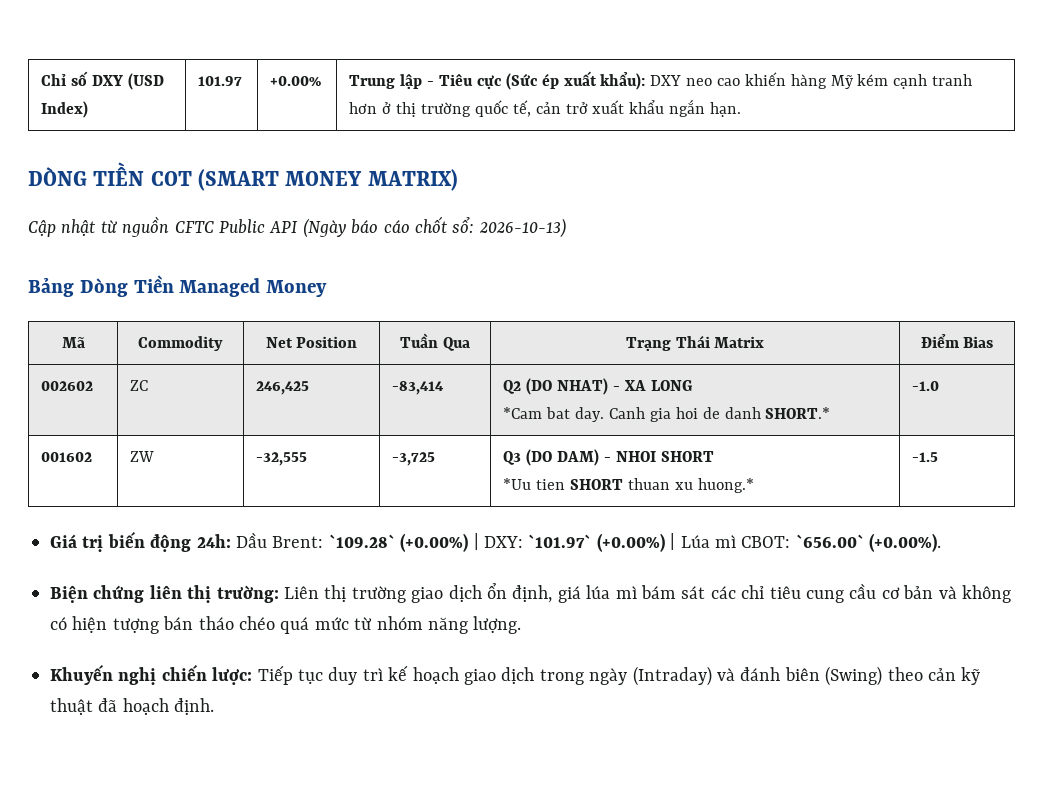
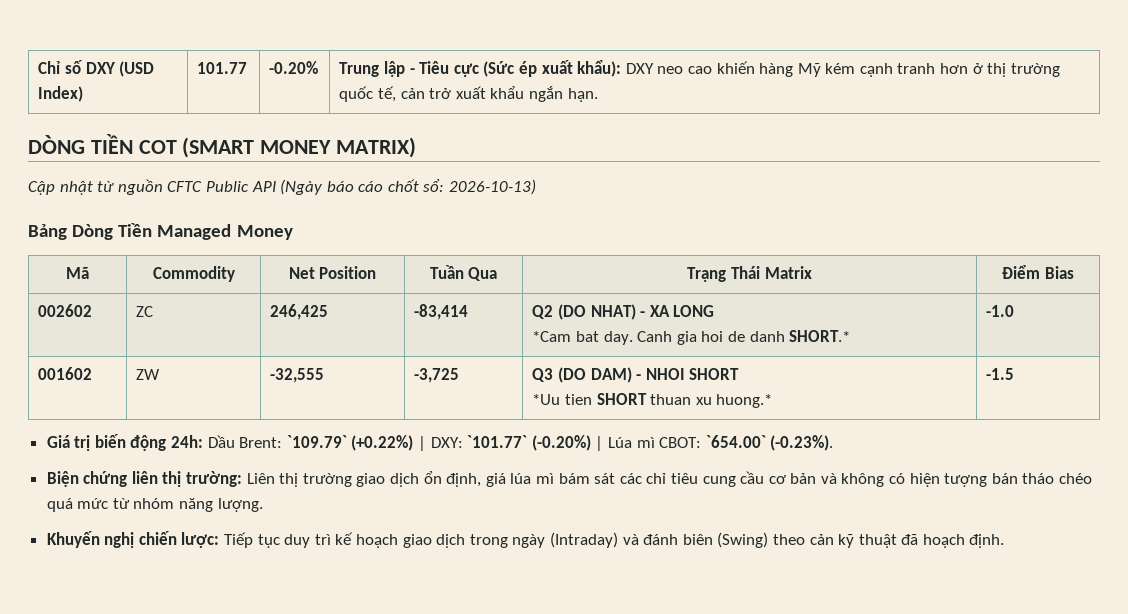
[198,76,243,86] [270,76,322,86] 101.97 | +0.00% -> [197,62,248,74] [269,61,319,74] 101.77 | -0.20%
[328,533,665,552] `109.28` (+0.00%) | DXY: `101.97` (+0.00%) -> [286,435,591,451] `109.79` (+0.22%) | DXY: `101.77` (-0.20%)
[795,533,942,552] `656.00` (+0.00%). -> [705,435,834,451] `654.00` (-0.23%).

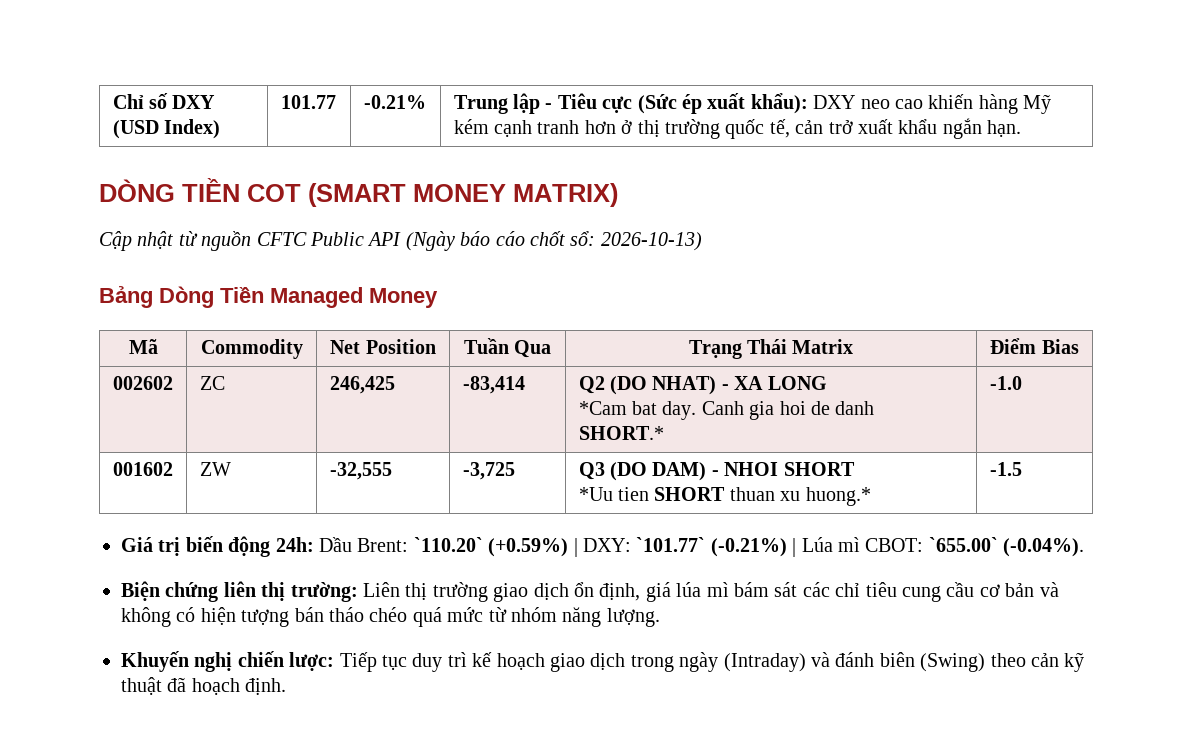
[269,61,319,74] -0.20% -> [363,95,426,109] -0.21%
[286,435,414,451] `109.79` (+0.22%) -> [413,537,569,557] `110.20` (+0.59%)
[531,435,591,451] (-0.20%) -> [710,538,787,557] (-0.21%)
[705,435,834,451] `654.00` (-0.23%). -> [928,537,1085,557] `655.00` (-0.04%).

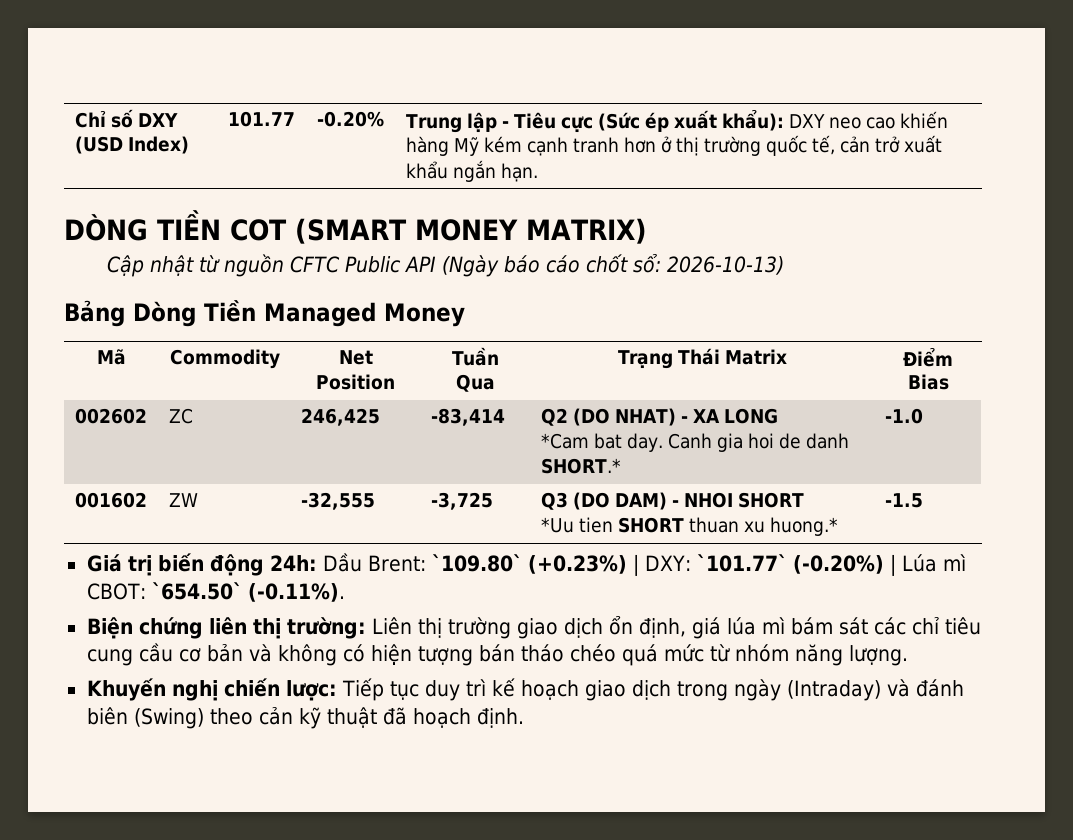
[363,95,426,109] -0.21% -> [316,111,384,127] -0.20%
[413,537,569,557] `110.20` (+0.59%) -> [431,554,627,574] `109.80` (+0.23%)
[710,538,787,557] (-0.21%) -> [792,555,884,574] (-0.20%)
[928,537,1085,557] `655.00` (-0.04%). -> [151,582,345,602] `654.50` (-0.11%).

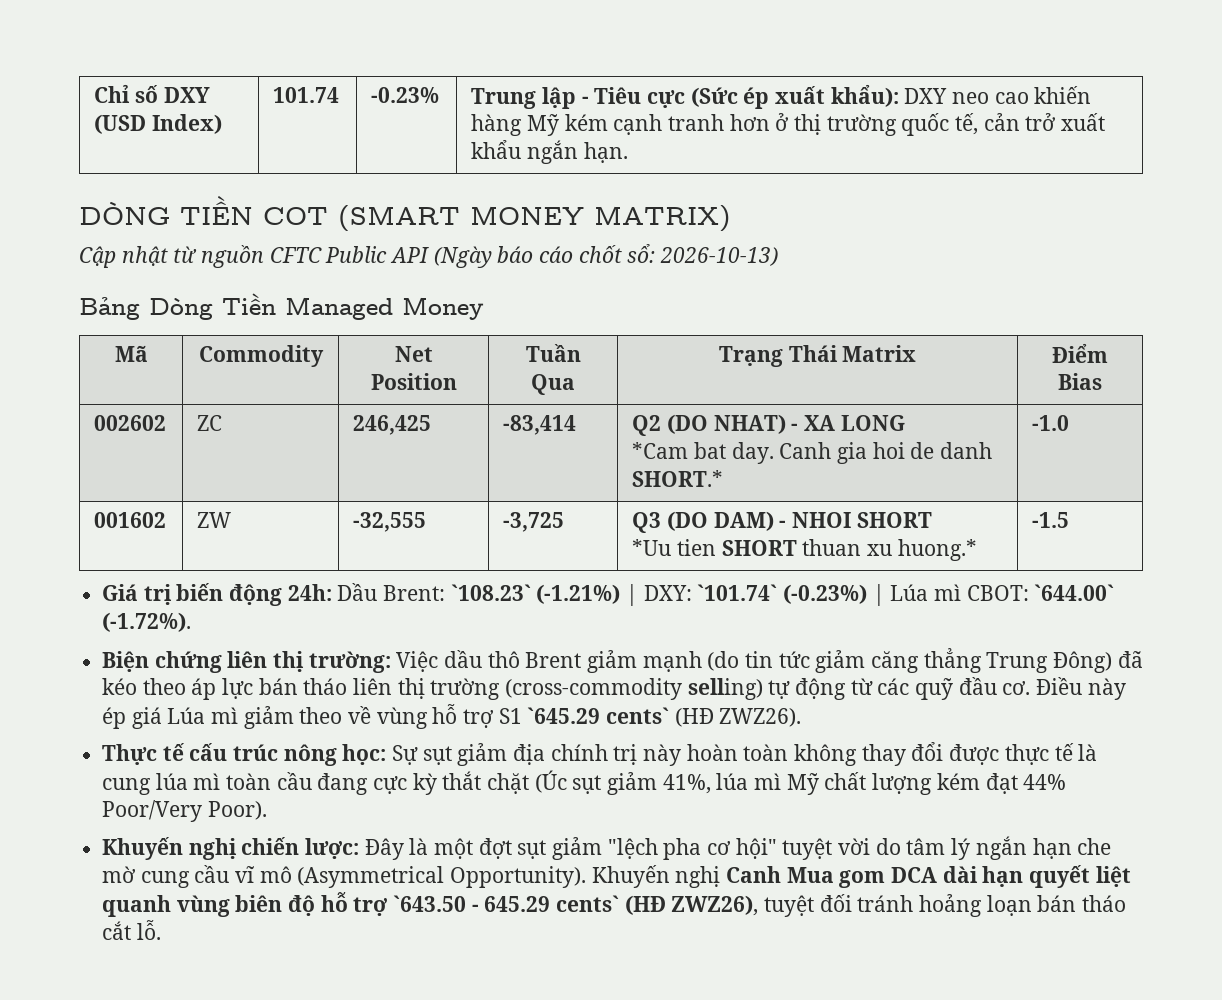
[227,111,295,127] [316,111,384,127] 101.77 | -0.20% -> [273,87,340,103] [371,87,440,103] 101.74 | -0.23%
[431,554,884,576] `109.80` (+0.23%) | DXY: `101.77` (-0.20%) -> [450,584,868,606] `108.23` (-1.21%) | DXY: `101.74` (-0.23%)
[151,582,345,602] `654.50` (-0.11%). -> [1034,584,1115,601] [102,612,192,632] `644.00` (-1.72%).
[371,615,981,639] [86,643,908,666] [86,678,964,701] [86,706,524,729] Liên thị trường giao dịch ổn định, giá lúa mì bám sát các chỉ tiêu cung cầu cơ bản và không có hiện tượng bán tháo chéo quá mức từ nhóm năng lượng. // Khuyến nghị chiến lược: Tiếp tục duy trì kế hoạch giao dịch trong ngày (Intraday) và đánh biên (Swing) theo cản kỹ thuật đã hoạch định. -> [396,648,1143,673] [102,677,1126,700] [102,704,802,729] [102,742,1098,766] [102,770,1067,795] [102,800,267,822] [102,836,1112,860] [102,865,1131,888] [102,892,1127,917] [102,920,161,940] Việc dầu thô Brent giảm mạnh (do tin tức giảm căng thẳng Trung Đông) đã kéo theo áp lực bán tháo liên thị trường (cross-commodity selling) tự động từ các quỹ đầu cơ. Điều này ép giá Lúa mì giảm theo về vùng hỗ trợ S1 `645.29 cents` (HĐ ZWZ26). // Thực tế cấu trúc nông học: Sự sụt giảm địa chính trị này hoàn toàn không thay đổi được thực tế là cung lúa mì toàn cầu đang cực kỳ thắt chặt (Úc sụt giảm 41%, lúa mì Mỹ chất lượng kém đạt 44% Poor/Very Poor). // Khuyến nghị chiến lược: Đây là một đợt sụt giảm "lệch pha cơ hội" tuyệt vời do tâm lý ngắn hạn che mờ cung cầu vĩ mô (Asymmetrical Opportunity). Khuyến nghị Canh Mua gom DCA dài hạn quyết liệt quanh vùng biên độ hỗ trợ `643.50 - 645.29 cents` (HĐ ZWZ26), tuyệt đối tránh hoảng loạn bán tháo cắt lỗ.

